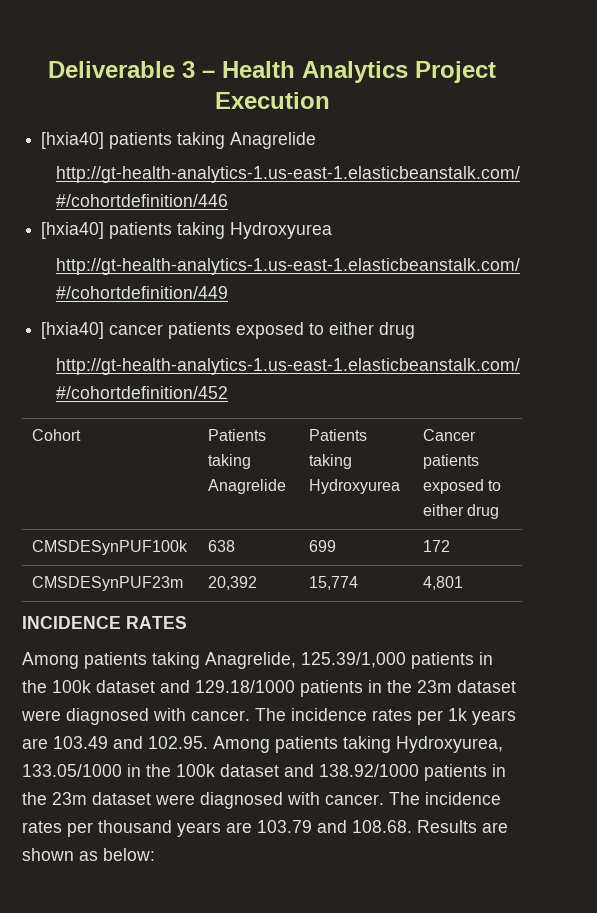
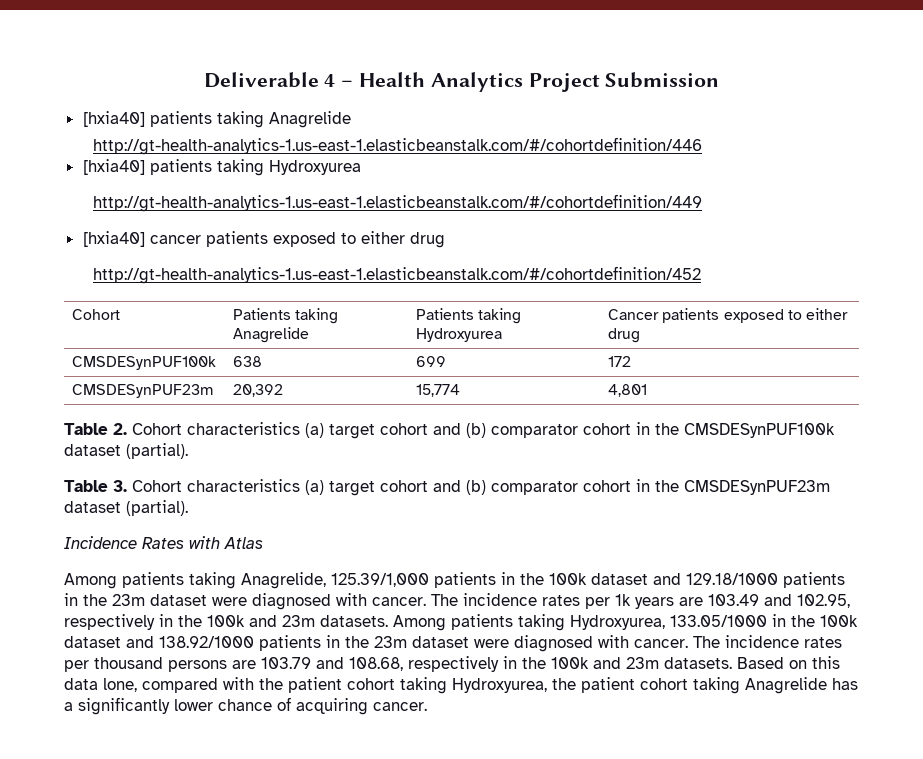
[182,61,195,78] 3 -> [324,74,336,87] 4
[214,92,330,109] Execution -> [605,72,720,88] Submission
[22,616,187,629] INCIDENCE RATES -> [64,422,835,439] [64,443,188,459] [64,479,830,496] [64,500,188,516] [64,536,263,549] Table 2. Cohort characteristics (a) target cohort and (b) comparator cohort in the CMSDESynPUF100k dataset (partial). // Table 3. Cohort characteristics (a) target cohort and (b) comparator cohort in the CMSDESynPUF23m dataset (partial). // Incidence Rates with Atlas
[148,736,208,749] 102.95. -> [797,594,850,608] [64,614,388,630] 102.95, respectively in the 100k and 23m datasets.
[177,822,221,837] years -> [168,660,227,672] persons
[352,820,508,833] [22,848,155,861] 108.68. Results are shown as below: -> [349,656,840,672] [64,677,858,694] [64,697,427,715] 108.68, respectively in the 100k and 23m datasets. Based on this data lone, compared with the patient cohort taking Hydroxyurea, the patient cohort taking Anagrelide has a significantly lower chance of acquiring cancer.

